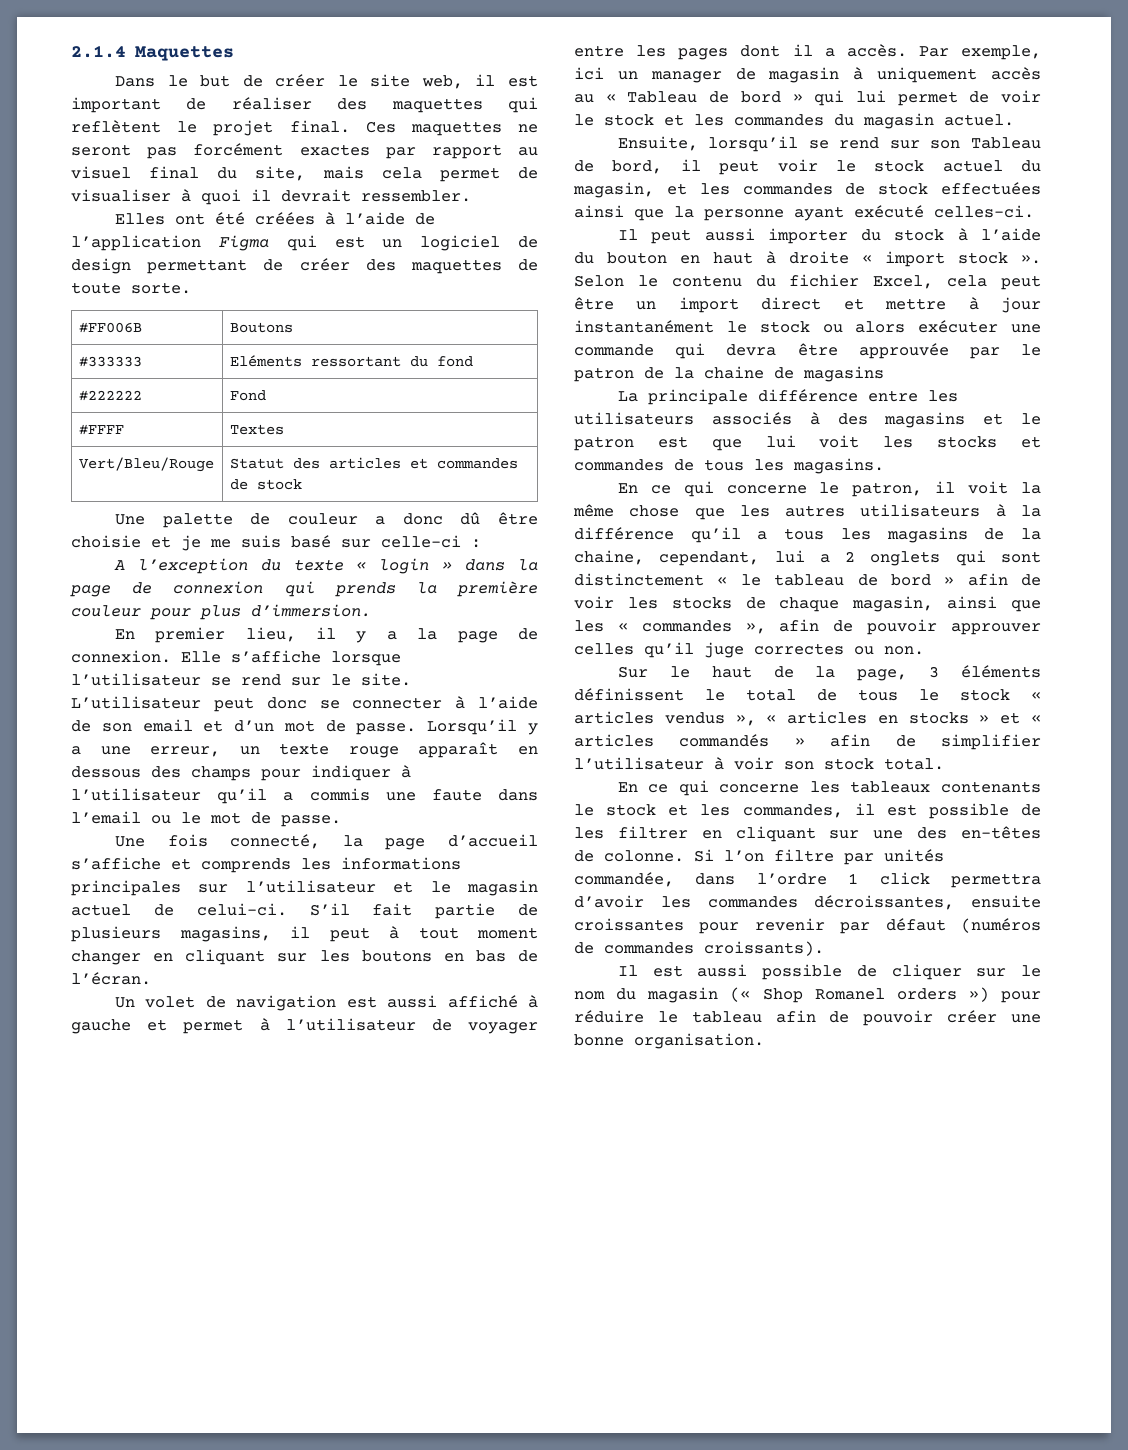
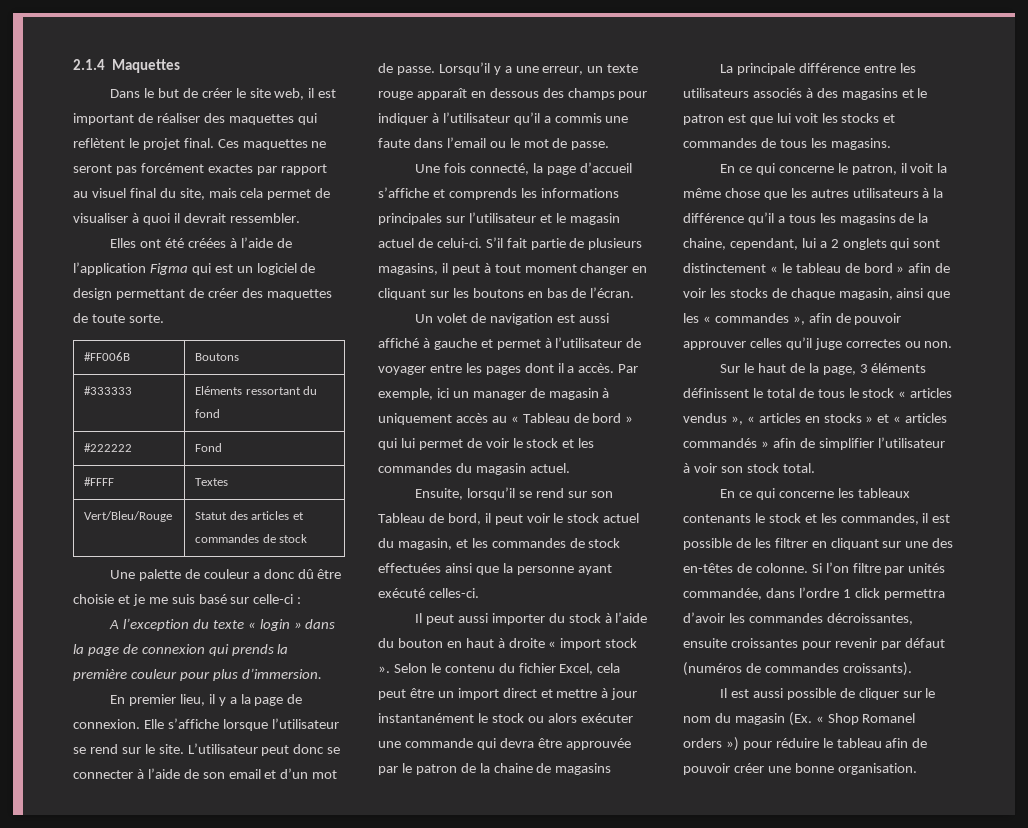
[730,987,751,1002] (« -> [788,712,824,726] (Ex. «

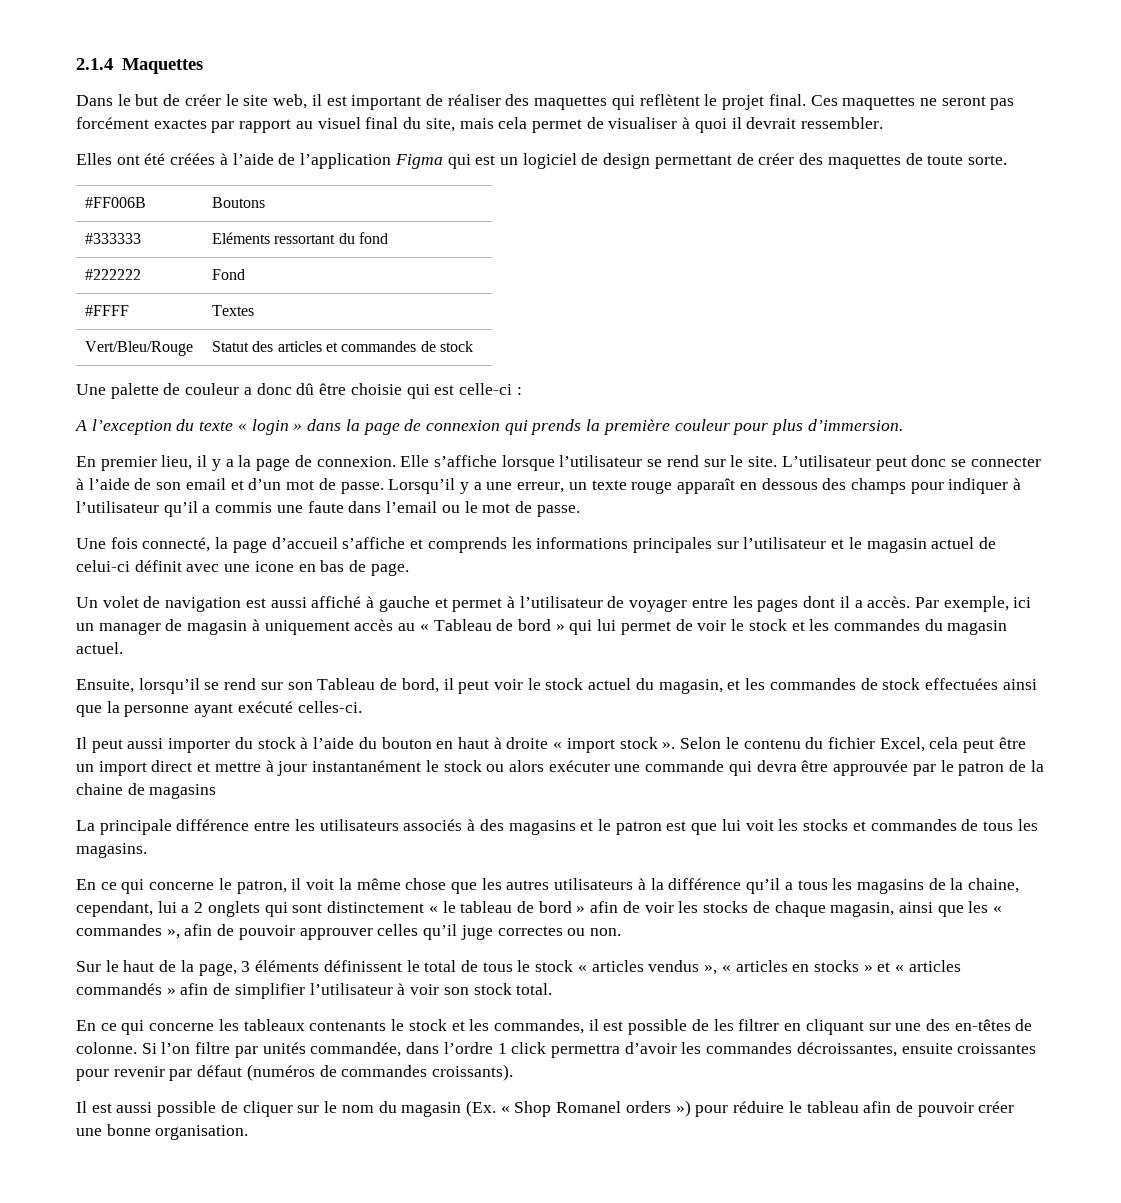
[117,594,250,606] et je me suis basé sur -> [406,384,455,399] qui est
[436,237,643,250] [378,263,648,275] [378,288,524,300] celui-ci. S’il fait partie de plusieurs magasins, il peut à tout moment changer en cliquant sur les boutons -> [76,560,294,572] celui-ci définit avec une icone
[590,287,635,298] l’écran. -> [370,563,409,576] page.

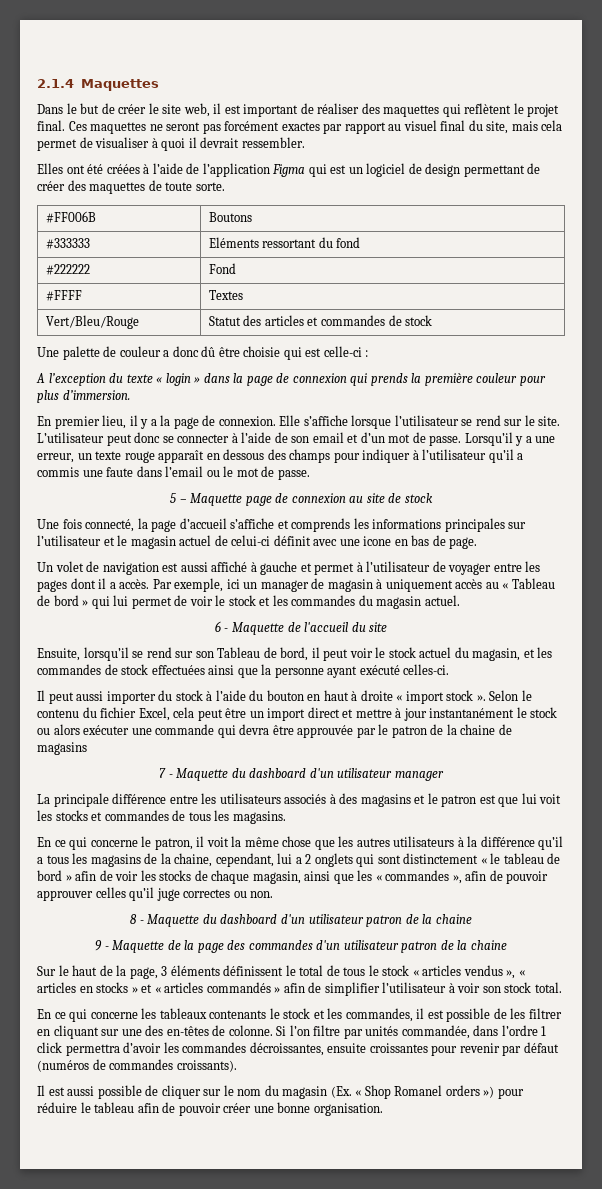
(580, 511) none -> [170,493,433,506] // 5 – Maquette page de connexion au site de stock
(123, 648) none -> [214,621,388,635] // 6 - Maquette de l'accueil du site
(217, 791) none -> [159,768,444,781] // 7 - Maquette du dashboard d'un utilisateur manager
(621, 932) none -> [130,914,472,927] [95,940,507,953] // 8 - Maquette du dashboard d'un utilisateur patron de la chaine // 9 - Maquette de la page des commandes d'un utilisateur patron de la chaine

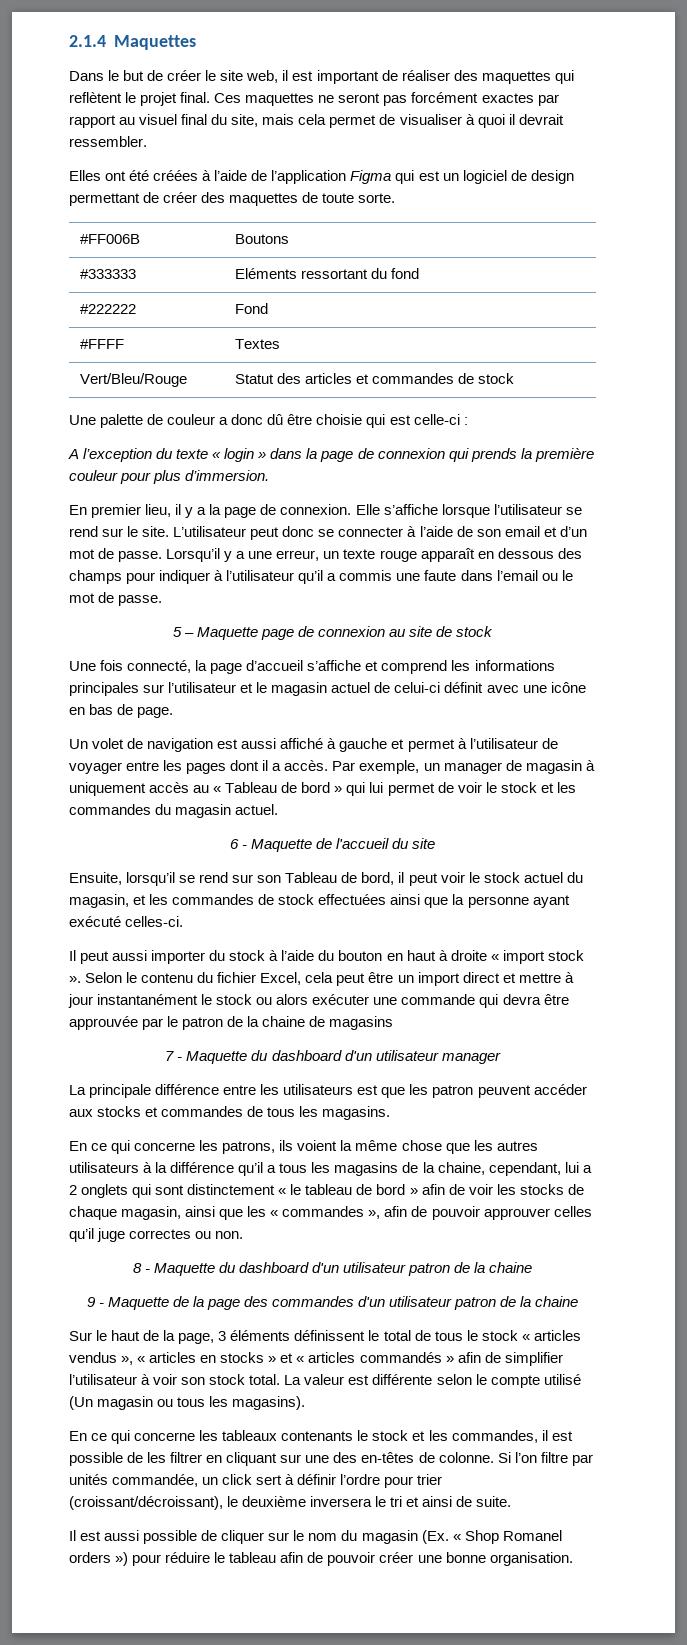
[291,518,351,532] comprends -> [381,660,448,674] comprend
[363,536,392,546] icone -> [550,682,586,693] icône
[226,579,240,589] ici -> (420, 767) none
[284,793,562,807] [37,810,52,821] associés à des magasins et le patron est que lui voit les -> [357,1084,587,1098] [69,1109,93,1117] est que les patron peuvent accéder aux
[141,836,229,850] le patron, il voit -> [199,1140,338,1154] les patrons, ils voient
(562, 987) none -> [284,1374,581,1388] [69,1396,306,1410] La valeur est différente selon le compte utilisé (Un magasin ou tous les magasins).
[473,1025,547,1036] [37,1042,559,1056] [37,1059,237,1072] dans l’ordre 1 click permettra d’avoir les commandes décroissantes, ensuite croissantes pour revenir par défaut (numéros de commandes croissants). -> [202,1474,443,1488] [69,1496,512,1510] un click sert à définir l’ordre pour trier (croissant/décroissant), le deuxième inversera le tri et ainsi de suite.

